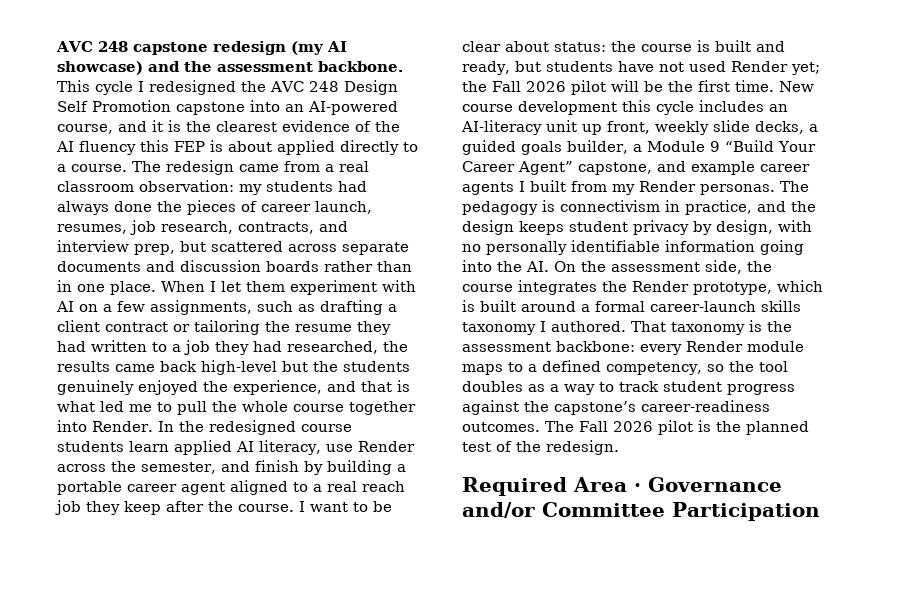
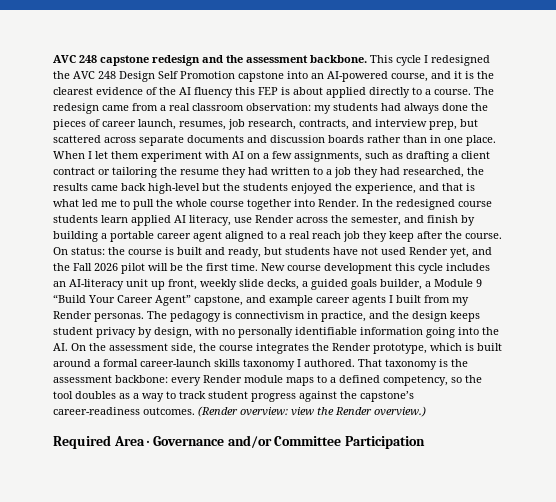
[290,41,347,55] [57,61,143,75] (my AI showcase) -> (200, 60) none
[57,380,134,395] genuinely -> (288, 187) none
[299,501,392,512] [462,41,549,52] I want to be clear about -> [53,247,68,255] On
[790,62,820,75] yet; -> [450,247,492,258] yet, and
[545,420,809,435] [462,440,619,455] The Fall 2026 pilot is the planned test of the redesign. -> [198,406,426,417] (Render overview: view the Render overview.)

